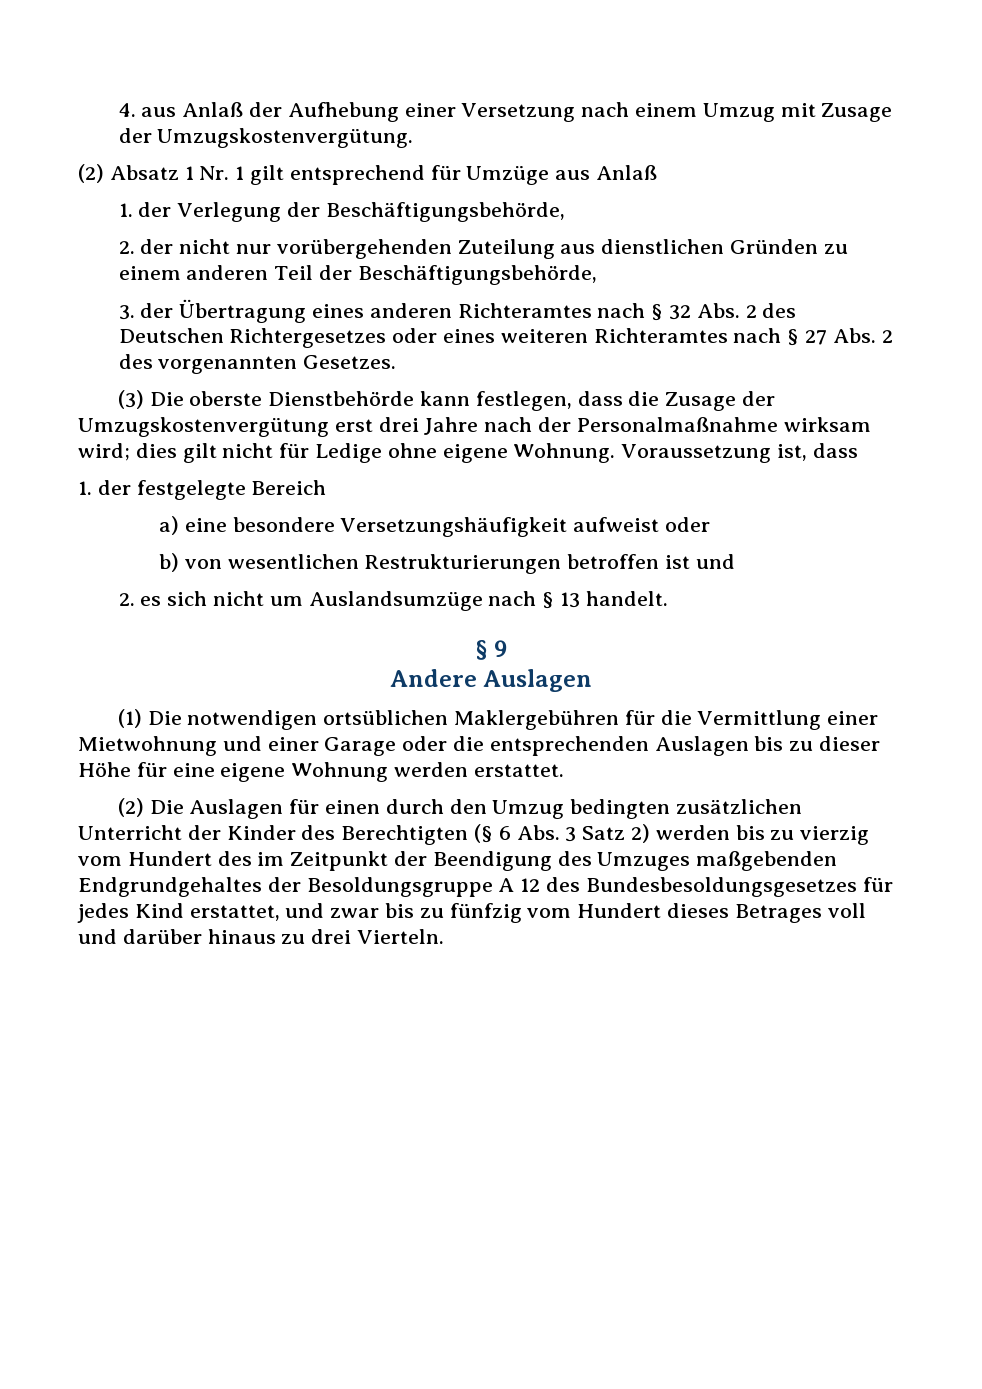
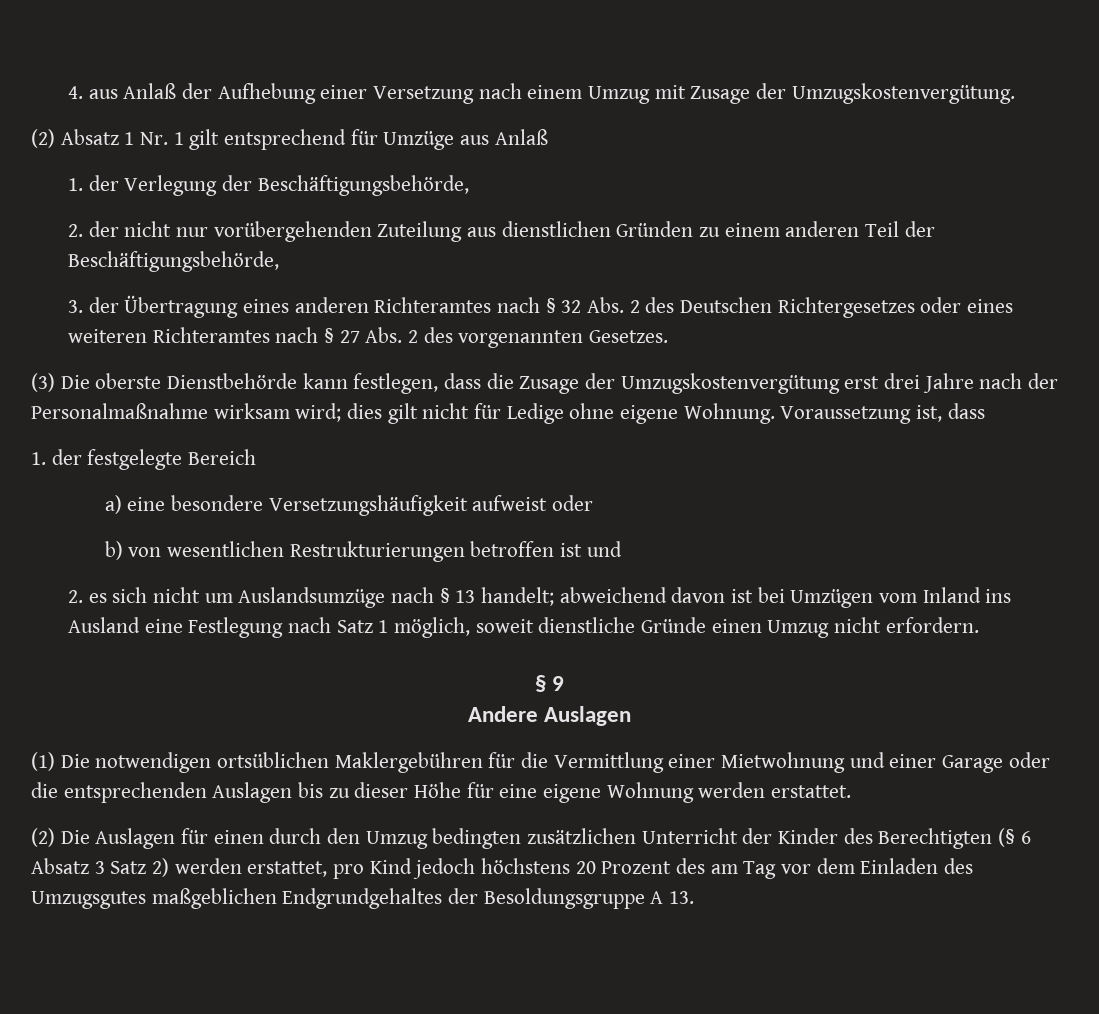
[585,591,668,606] handelt. -> [480,587,1012,608] [67,617,979,638] handelt; abweichend davon ist bei Umzügen vom Inland ins Ausland eine Festlegung nach Satz 1 möglich, soweit dienstliche Gründe einen Umzug nicht erfordern.
[516,825,560,840] Abs. -> [31,858,89,874] Absatz
[735,825,870,845] [78,851,838,871] [78,877,893,897] [77,903,866,923] [78,929,445,944] bis zu vierzig vom Hundert des im Zeitpunkt der Beendigung des Umzuges maßgebenden Endgrundgehaltes der Besoldungsgruppe A 12 des Bundesbesoldungsgesetzes für jedes Kind erstattet, und zwar bis zu fünfzig vom Hundert dieses Betrages voll und darüber hinaus zu drei Vierteln. -> [247,858,974,879] [31,888,695,909] erstattet, pro Kind jedoch höchstens 20 Prozent des am Tag vor dem Einladen des Umzugsgutes maßgeblichen Endgrundgehaltes der Besoldungsgruppe A 13.

